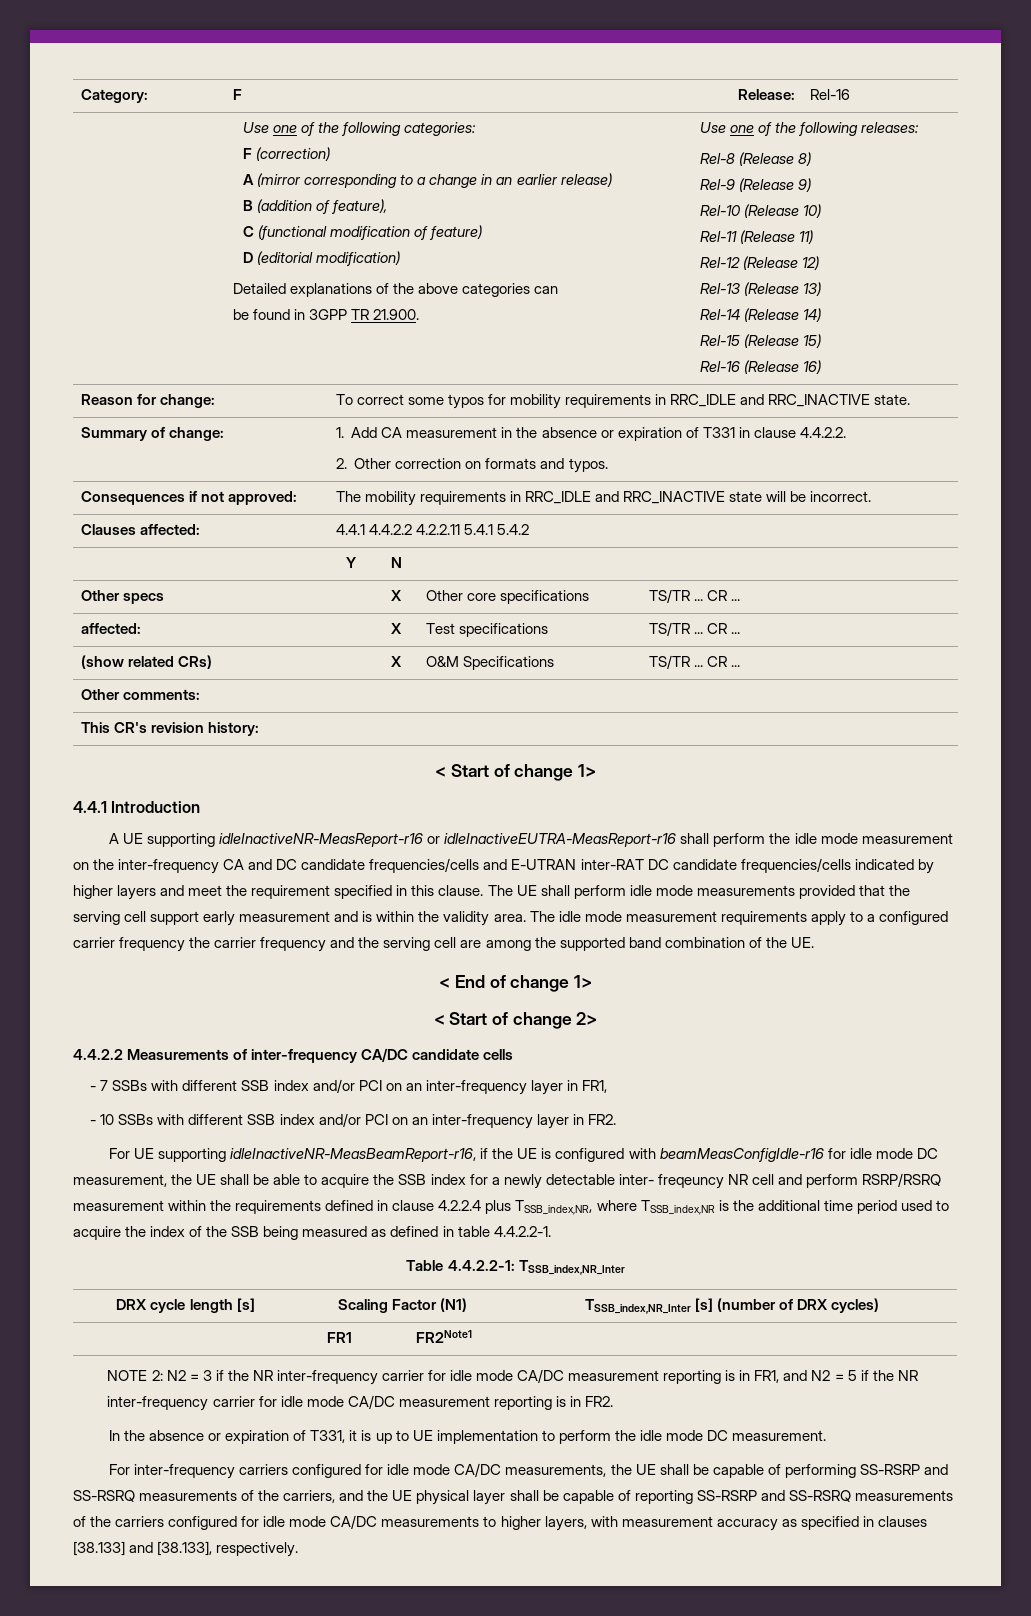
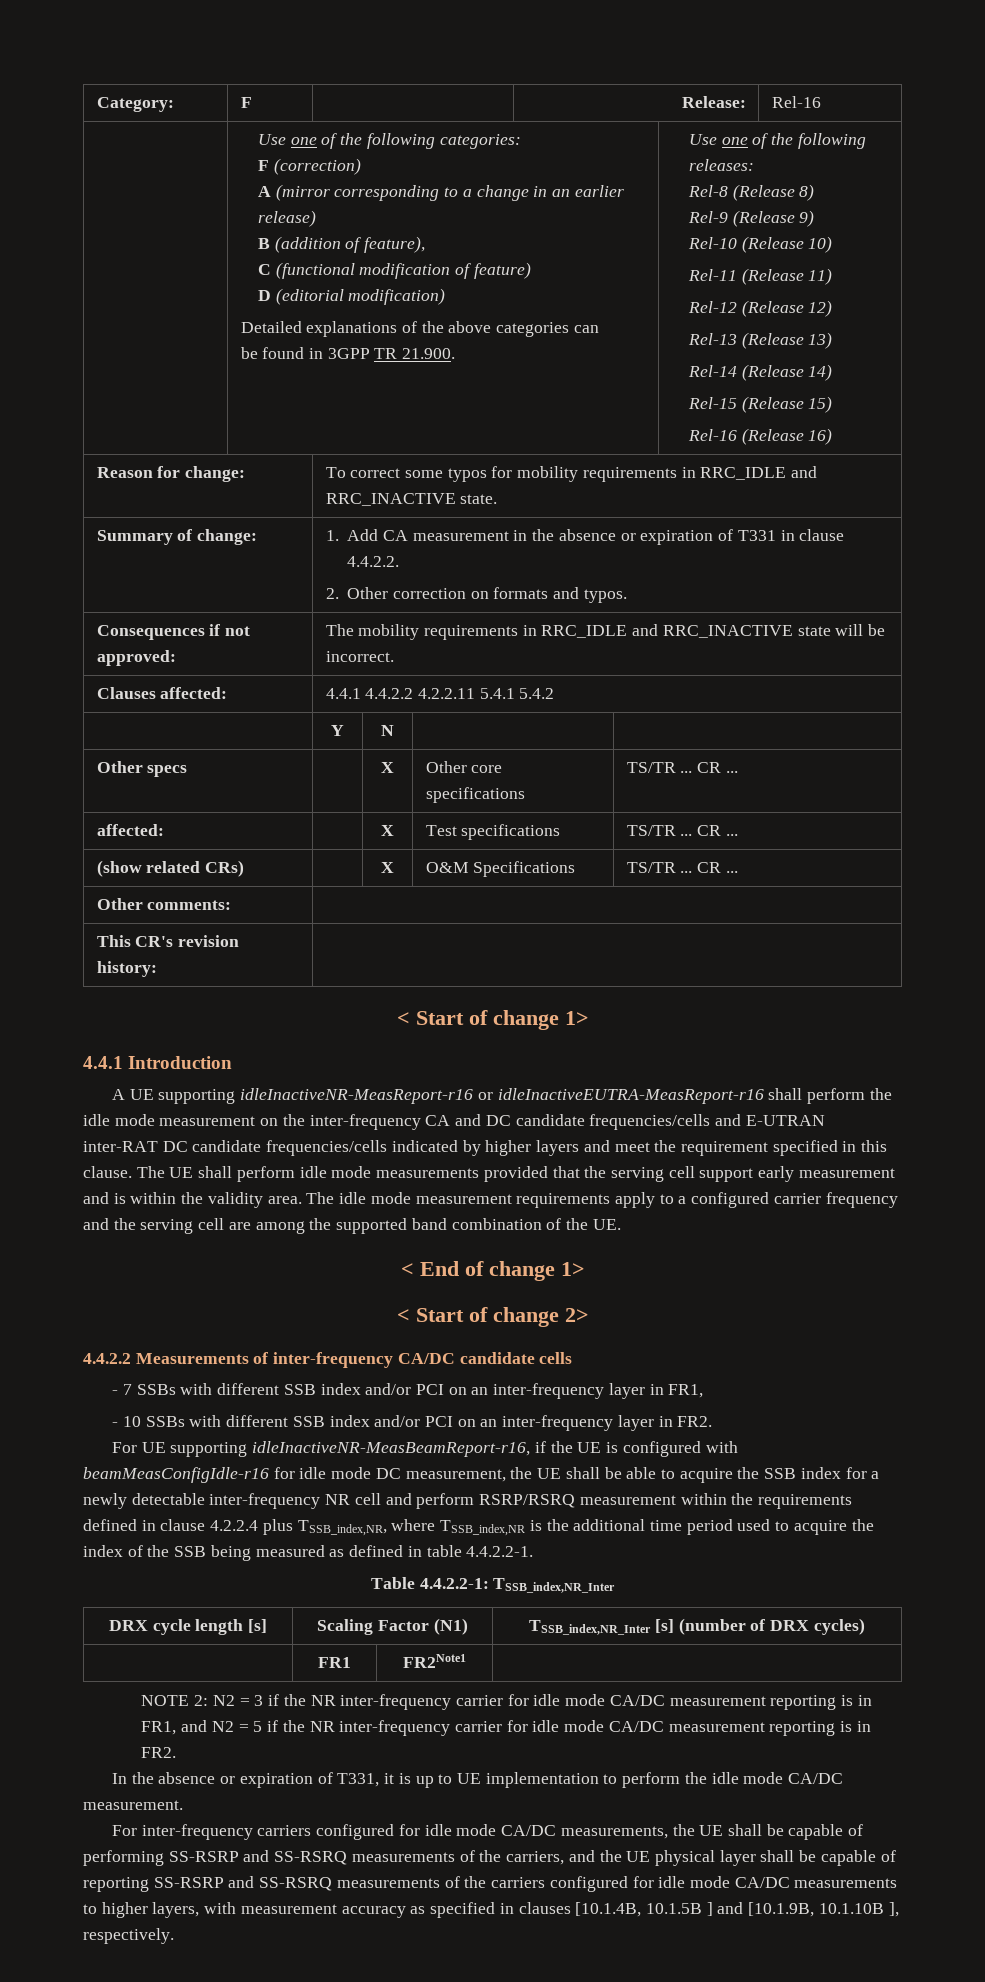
[189,937,327,952] the carrier frequency -> (898, 1200) none
[618,1174,724,1189] inter- freqeuncy -> [209,1493,321,1509] inter-frequency
[706,1430,728,1441] DC -> [788,1773,844,1784] CA/DC
[73,1541,213,1556] [38.133] and [38.133], -> [575,1902,899,1917] [10.1.4B, 10.1.5B ] and [10.1.9B, 10.1.10B ],

